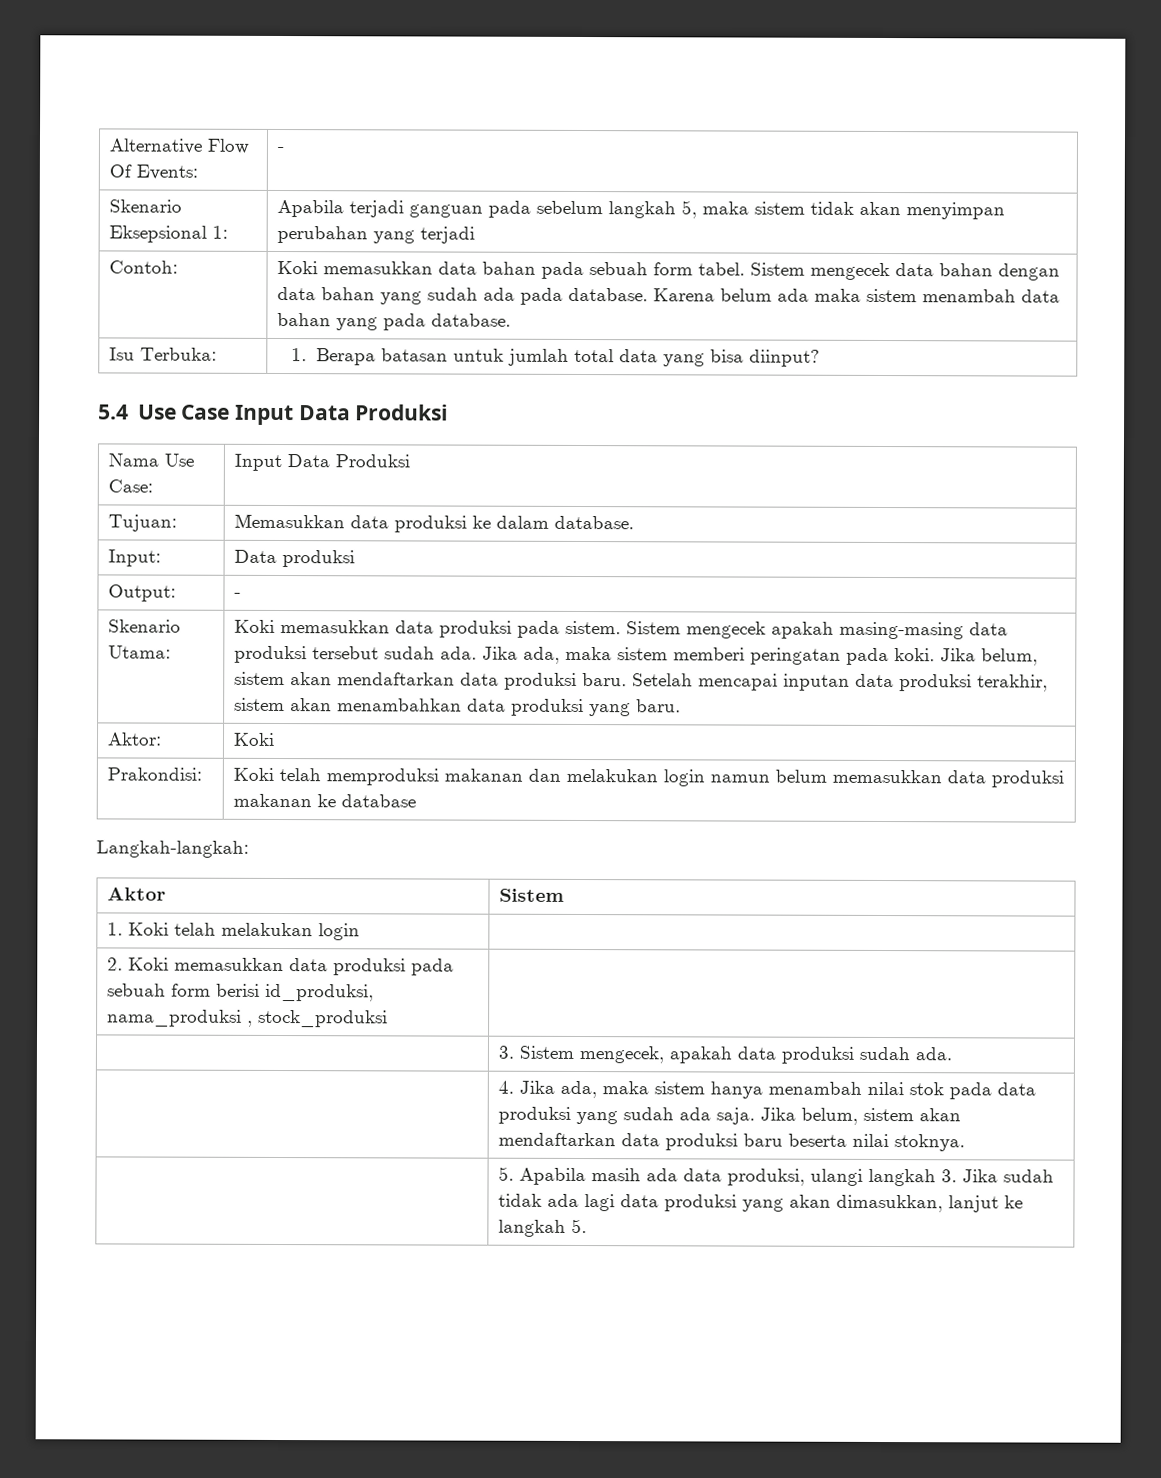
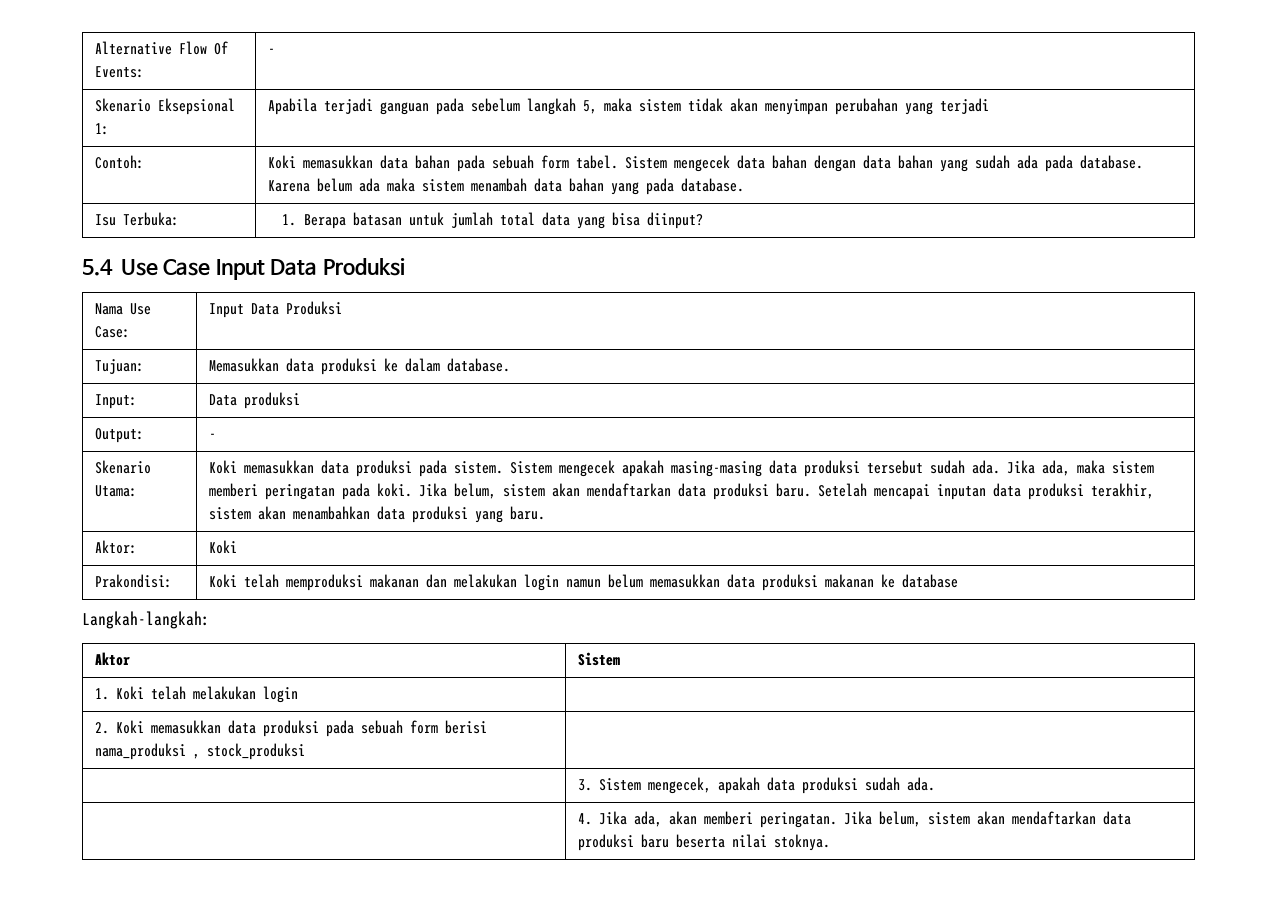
[264,983,374,1002] id_produksi, -> (488, 727) none
[601,1081,1036,1100] [497,1106,755,1125] maka sistem hanya menambah nilai stok pada data produksi yang sudah ada saja. -> [669,811,838,828] akan memberi peringatan.
[497,1166,1054,1187] [497,1193,1023,1213] [497,1218,587,1237] // | 5. Apabila masih ada data produksi, ulangi langkah 3. Jika sudah tidak ada lagi data produksi yang akan dimasukkan, lanjut ke langkah 5. -> (831, 842) none

